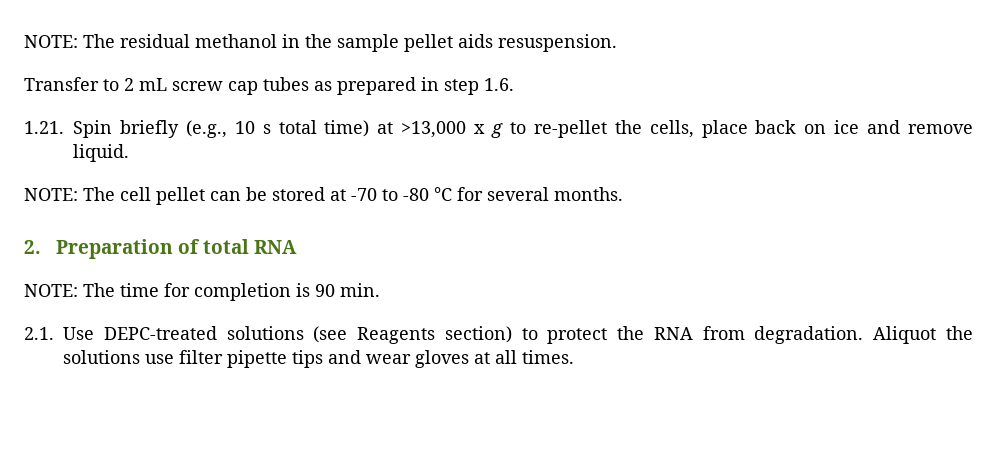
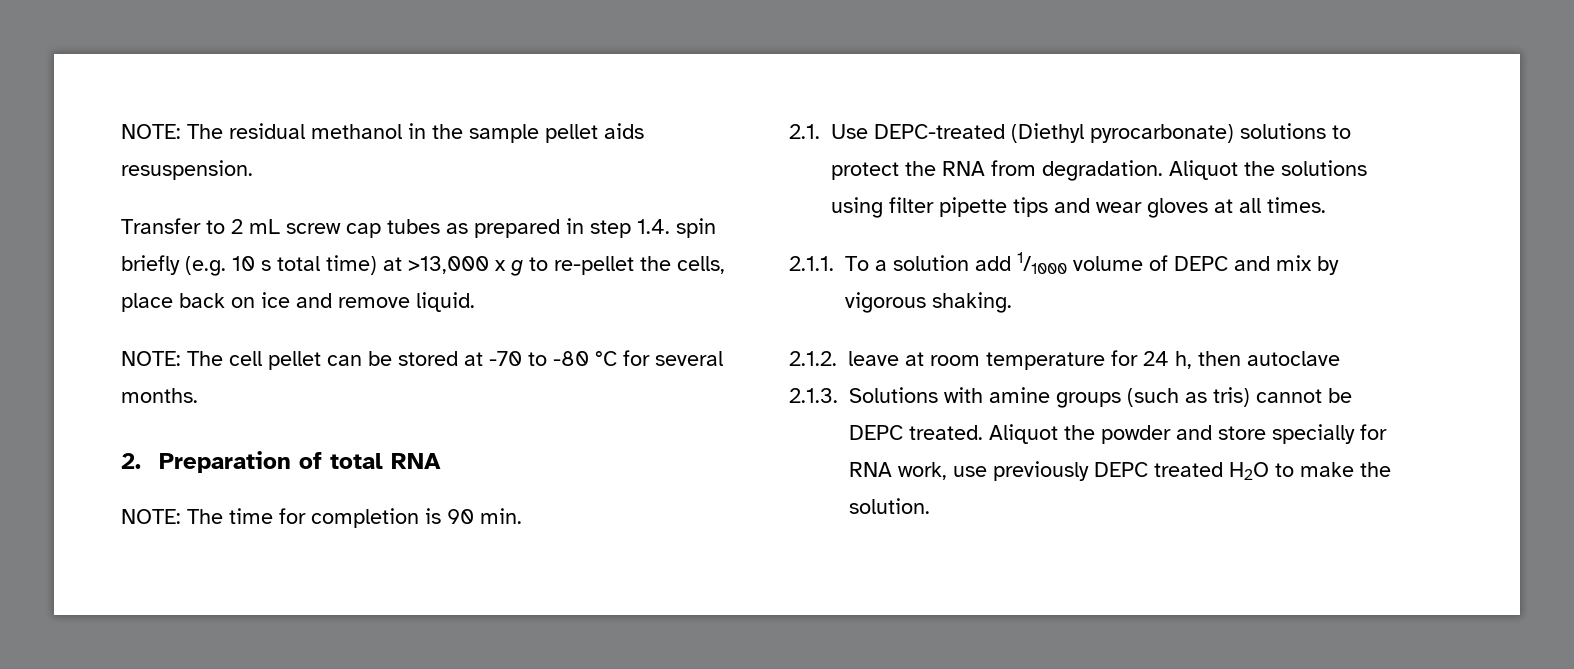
[484,78,514,91] [24,120,227,138] 1.6. // 1.21. Spin briefly (e.g., -> [637,218,716,238] [121,255,226,276] 1.4. spin briefly (e.g.
[226,326,512,344] solutions (see Reagents section) -> [1011,123,1326,143] (Diethyl pyrocarbonate) solutions
[145,354,174,364] use -> [831,197,883,218] using
(574, 357) none -> [789,252,1339,275] [845,292,1012,313] [789,350,1340,370] [789,387,1352,408] [849,424,1387,444] [849,461,1391,481] [849,498,930,514] // 2.1.1. To a solution add 1/1000 volume of DEPC and mix by vigorous shaking. // 2.1.2. leave at room temperature for 24 h, then autoclave // 2.1.3. Solutions with amine groups (such as tris) cannot be DEPC treated. Aliquot the powder and store specially for RNA work, use previously DEPC treated H2O to make the solution.

